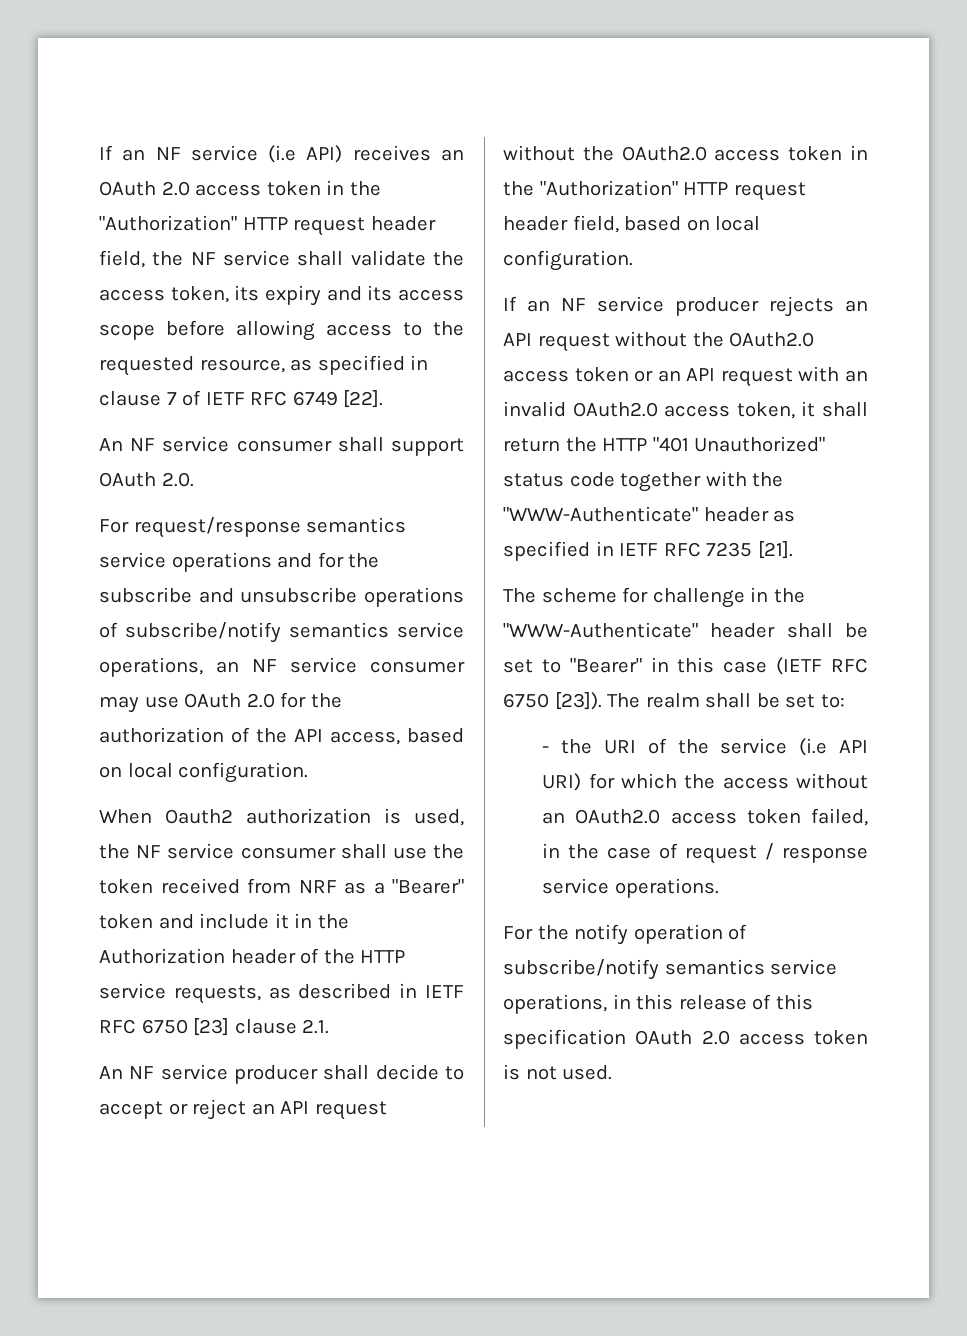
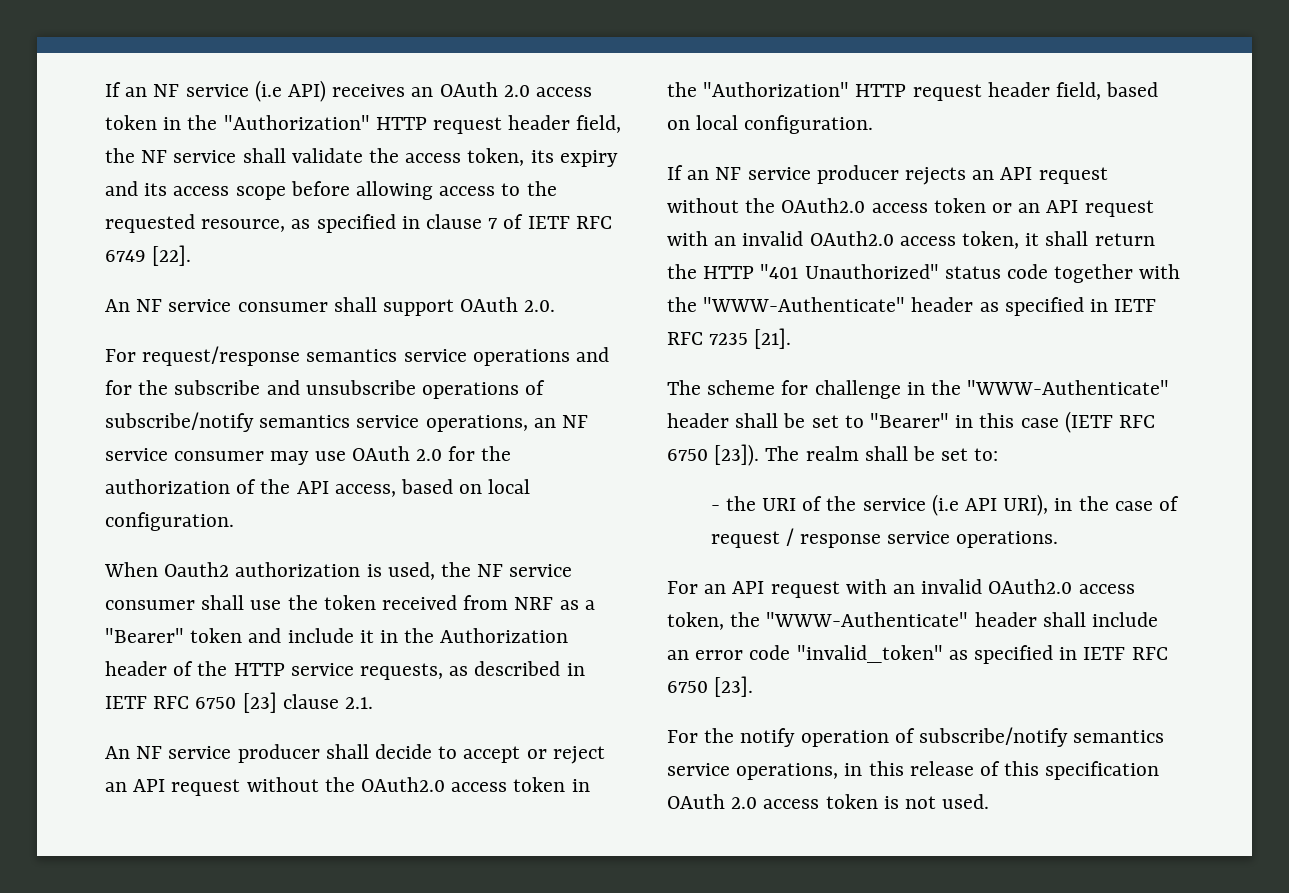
[542,773,868,791] [542,808,868,826] URI) for which the access without an OAuth2.0 access token failed, -> [1003,494,1049,516] URI),
(719, 888) none -> [667,579,1135,598] [667,612,1159,630] [667,645,1168,664] [667,676,754,697] // For an API request with an invalid OAuth2.0 access token, the "WWW-Authenticate" header shall include an error code "invalid_token" as specified in IETF RFC 6750 [23].

